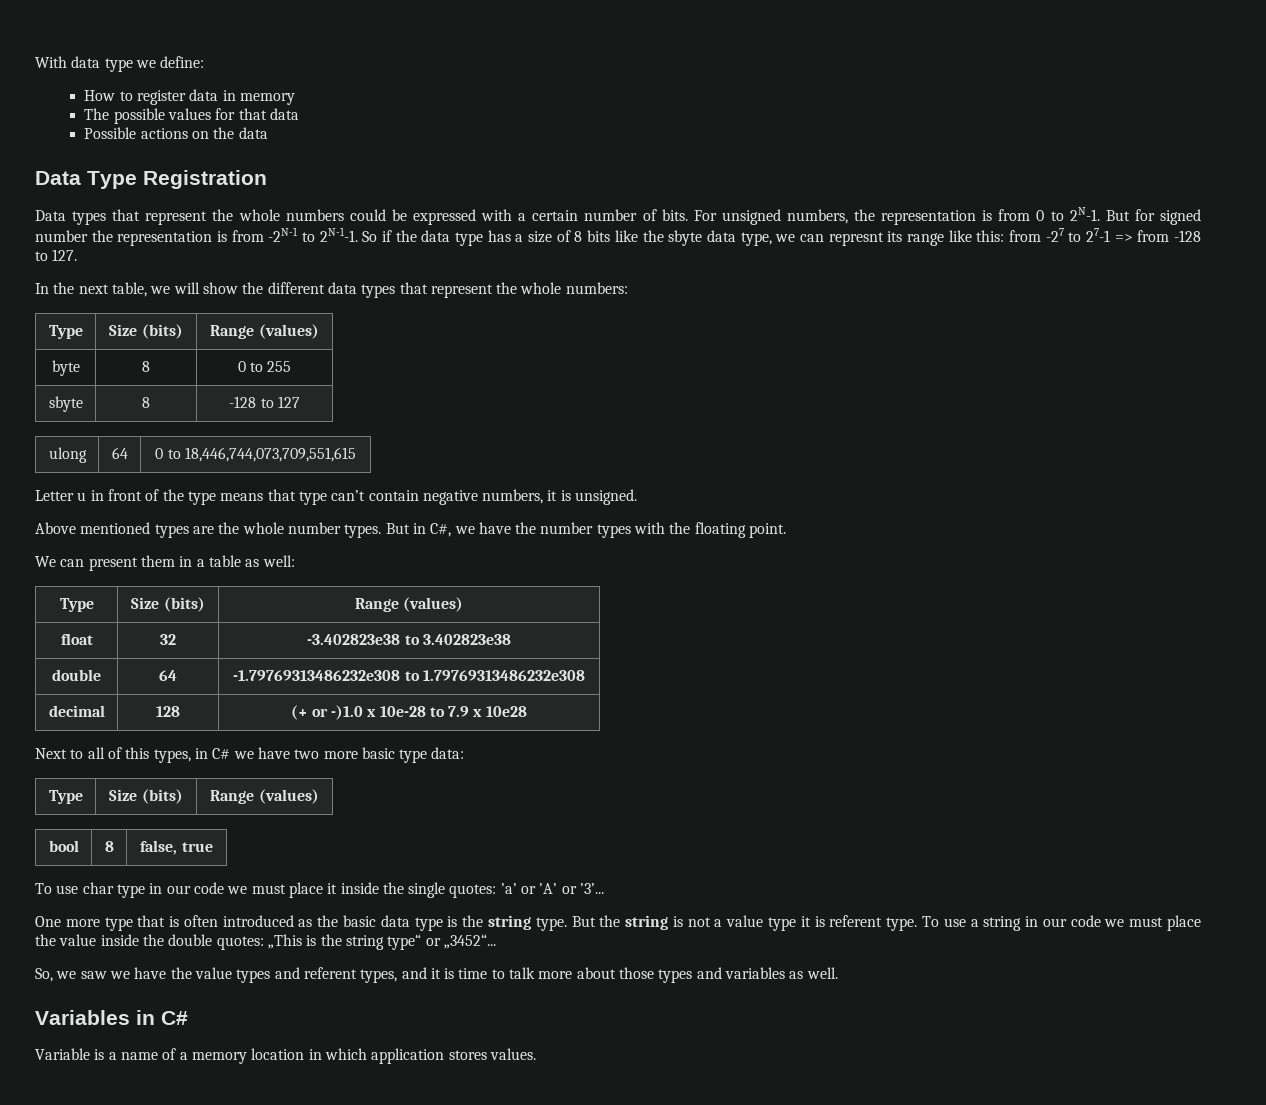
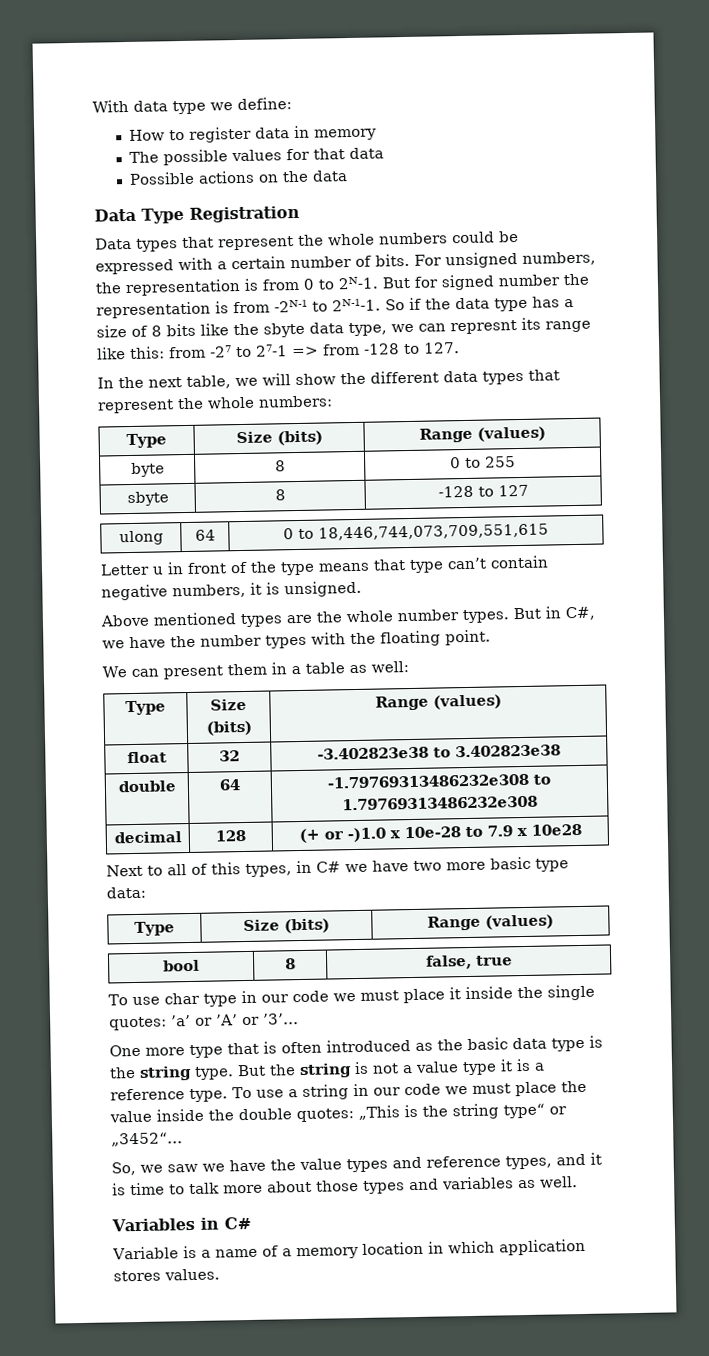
[829,915,883,927] referent -> [534,1062,545,1071] [110,1088,185,1101] a reference
[303,967,357,979] referent -> [426,1155,501,1168] reference

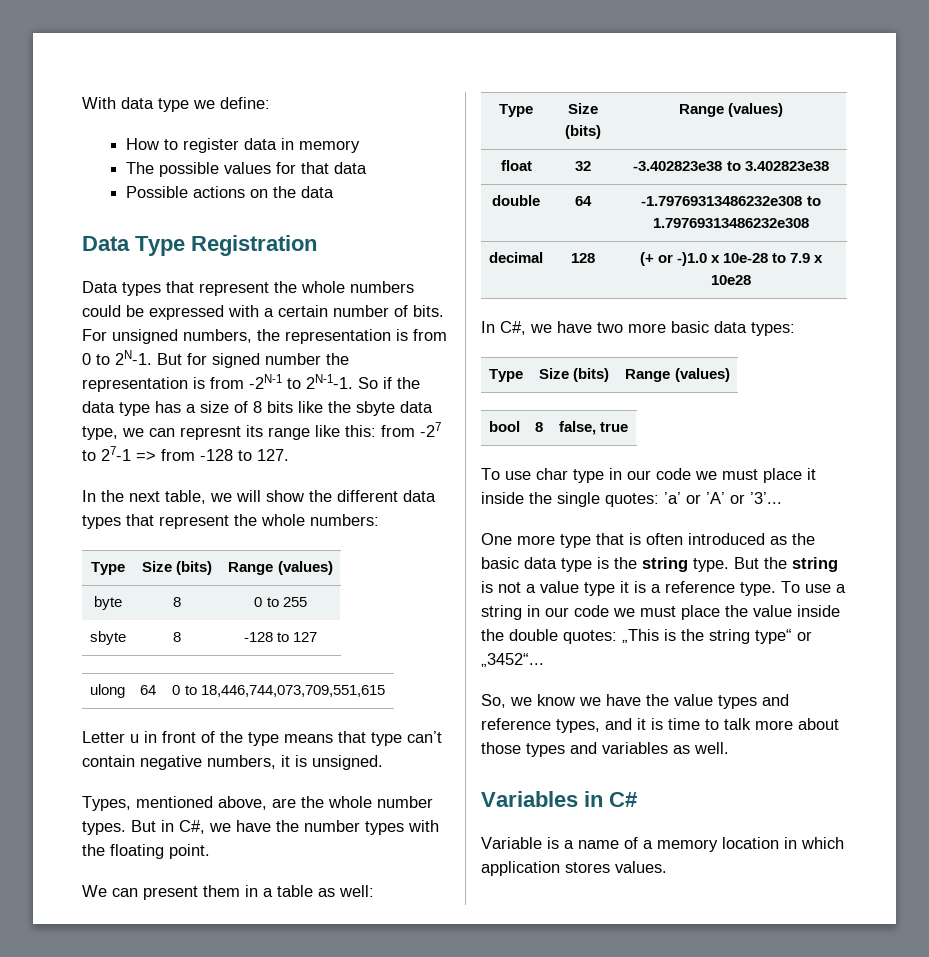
[100,612,283,628] Above mentioned types -> [82,796,267,811] Types, mentioned above,
[106,860,341,877] Next to all of this types, in C# -> [481,321,526,335] In C#,
[535,858,569,872] [106,886,146,899] type data: -> [714,321,795,336] data types:
[167,1163,198,1173] saw -> [537,694,575,706] know

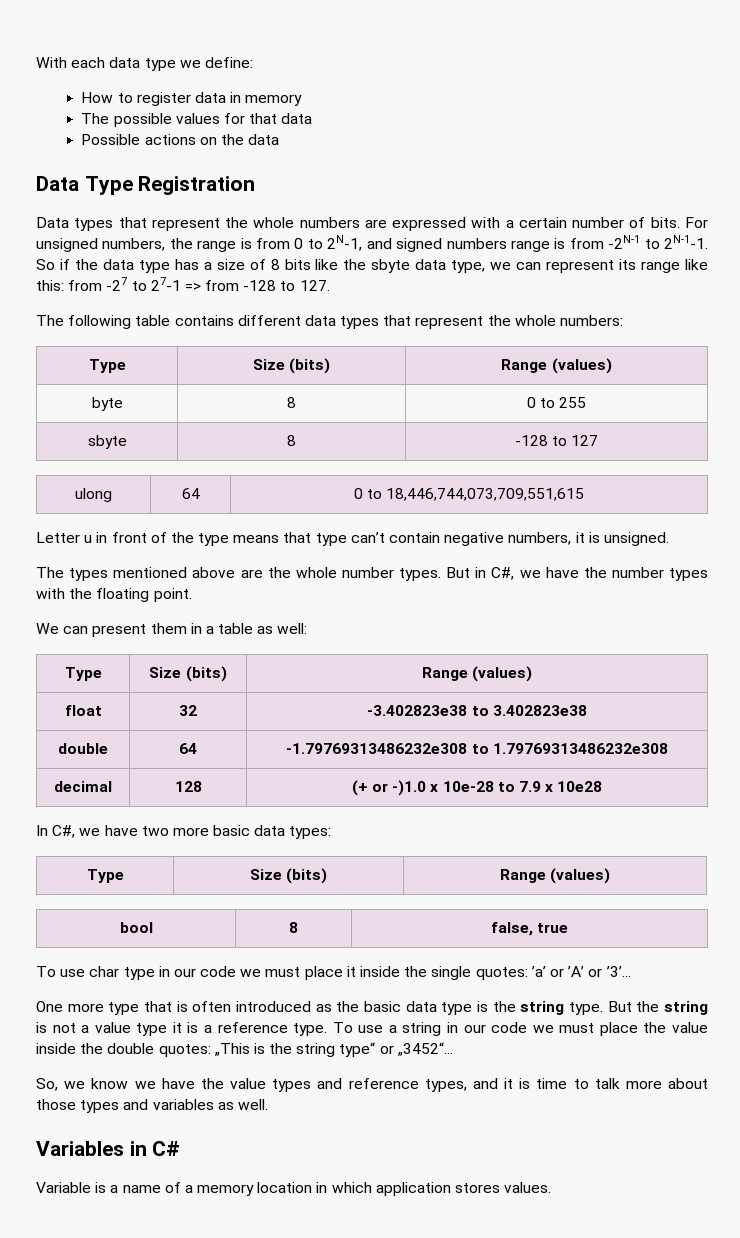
(116, 103) none -> [71,57,106,68] each
[82,305,144,317] could be -> [364,219,387,228] are
[285,329,391,344] representation -> [197,240,237,252] range
[115,350,349,368] [82,377,188,392] 2N-1. But for signed number the representation -> [327,235,550,252] 2N-1, and signed numbers range
[180,426,241,440] represnt -> [546,260,615,273] represent
[82,490,332,504] In the next table, we will show the -> [36,315,234,329] The following table contains
[82,796,267,811] Types, mentioned above, -> [36,567,236,581] The types mentioned above

